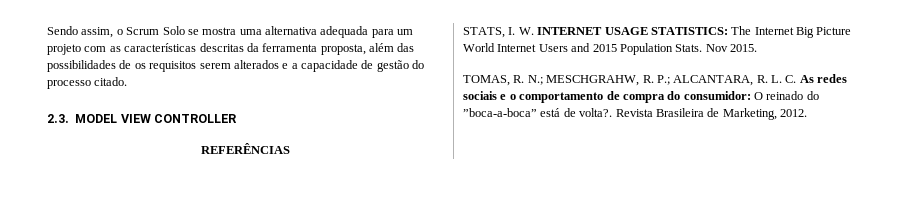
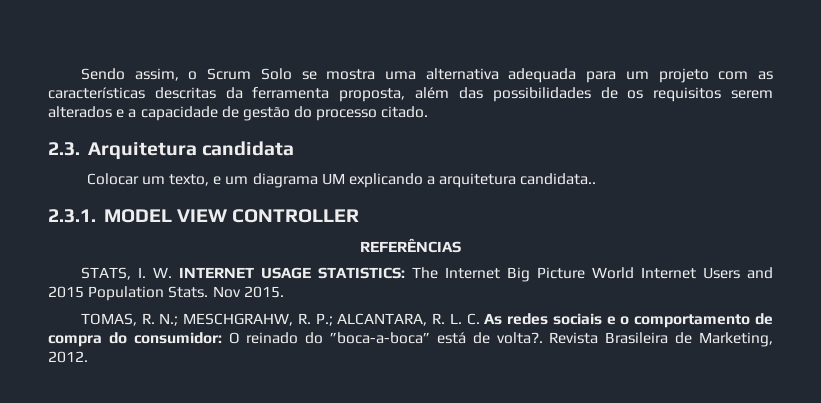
(69, 118) none -> [87,141,295,160] [86,173,597,188] [48,209,96,223] Arquitetura candidata // Colocar um texto, e um diagrama UM explicando a arquitetura candidata.. // 2.3.1.

